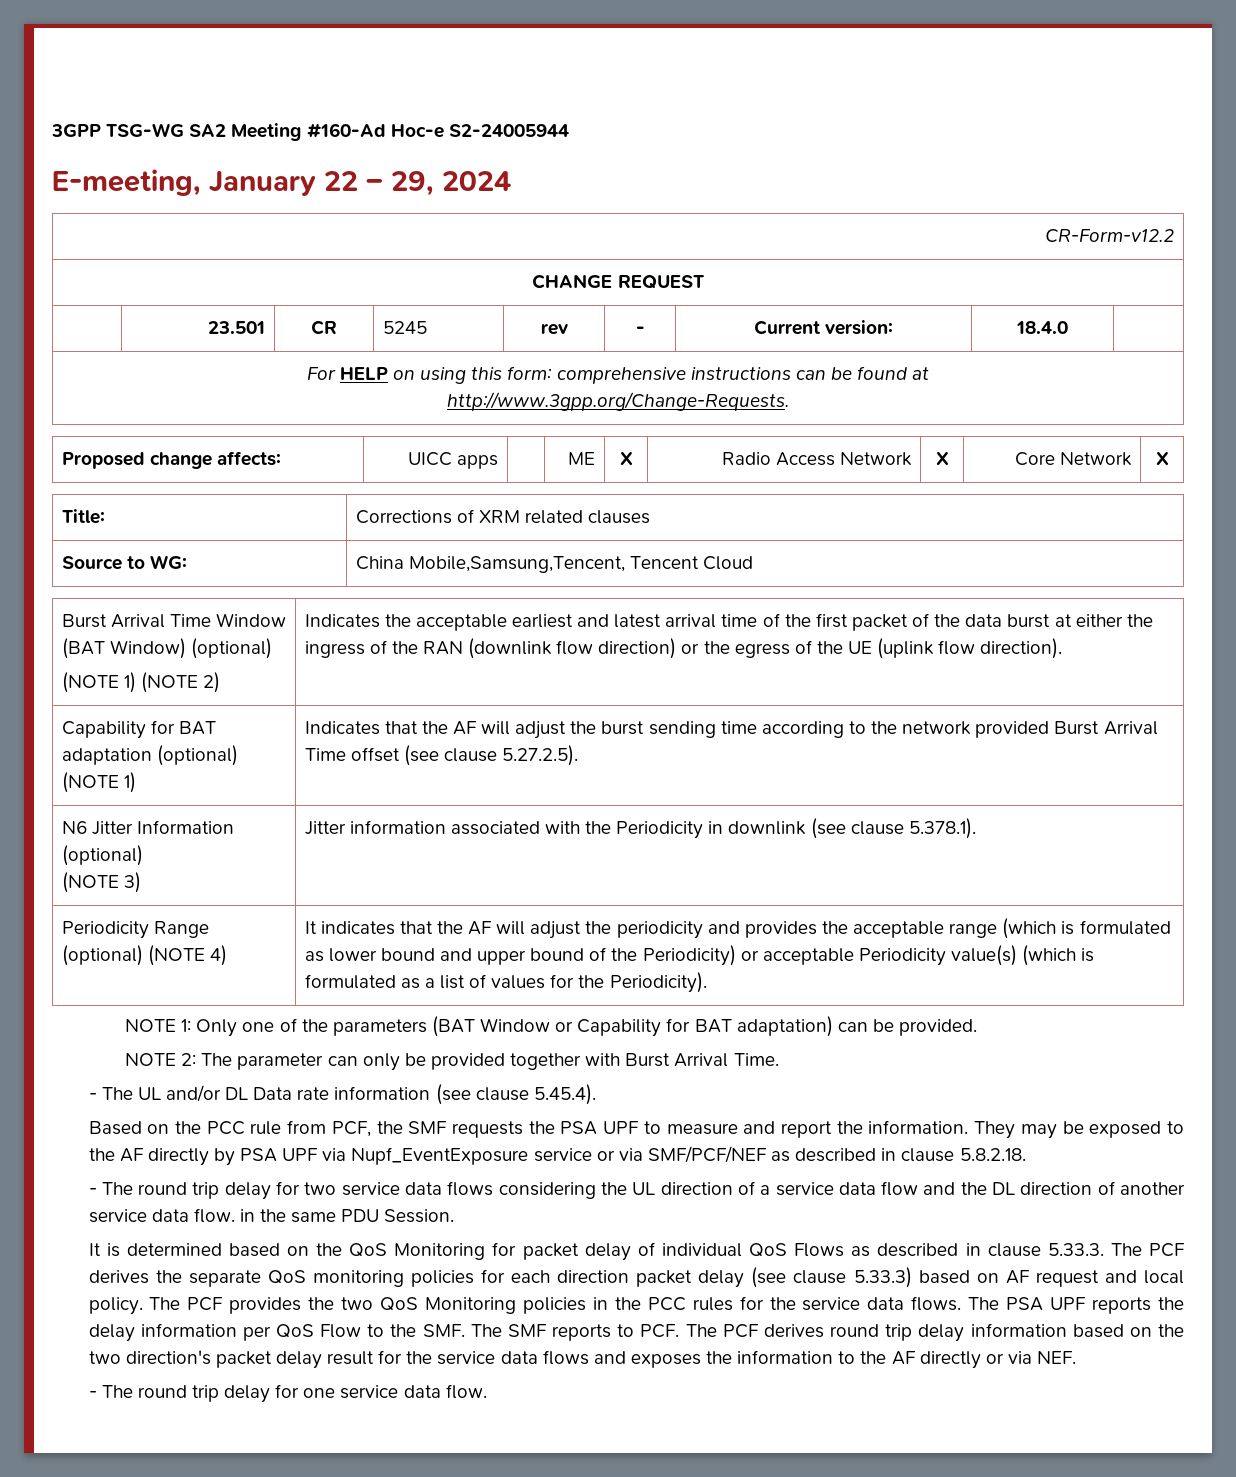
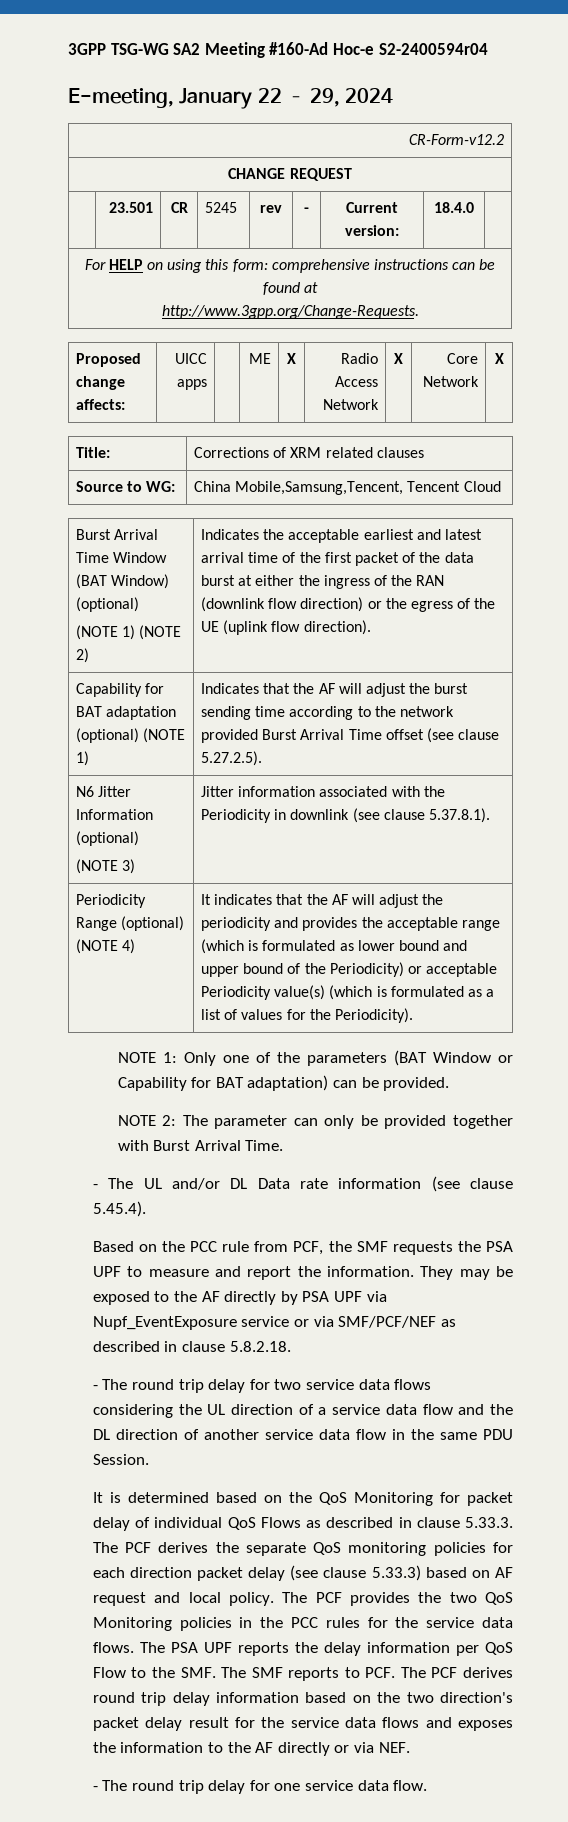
[448,124,569,137] S2-24005944 -> [378,43,488,55] S2-2400594r04
[908,818,976,839] 5.378.1). -> [429,808,491,823] 5.37.8.1).
[193,1208,235,1223] flow. -> [355,1429,386,1440] flow

